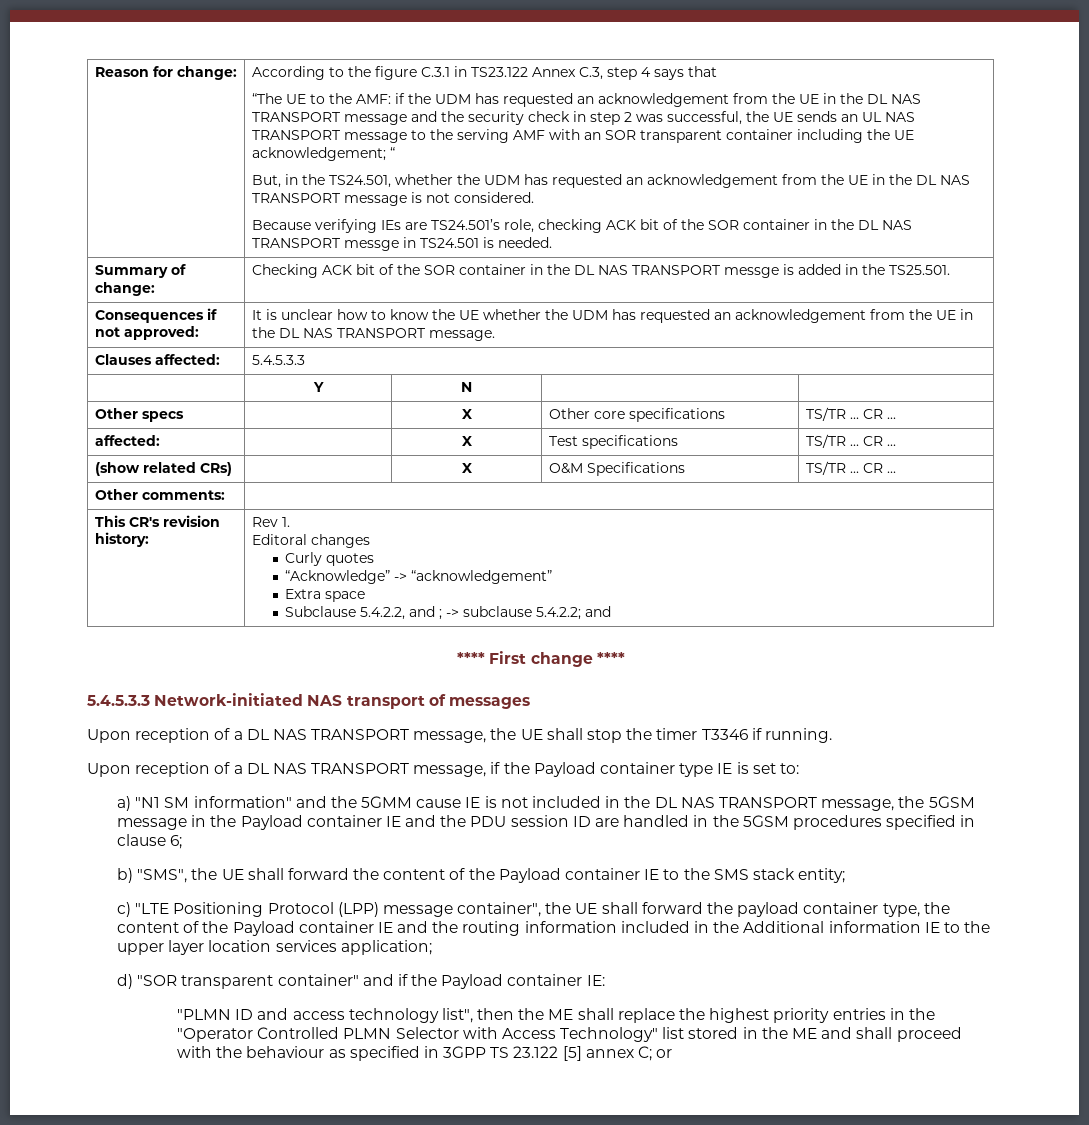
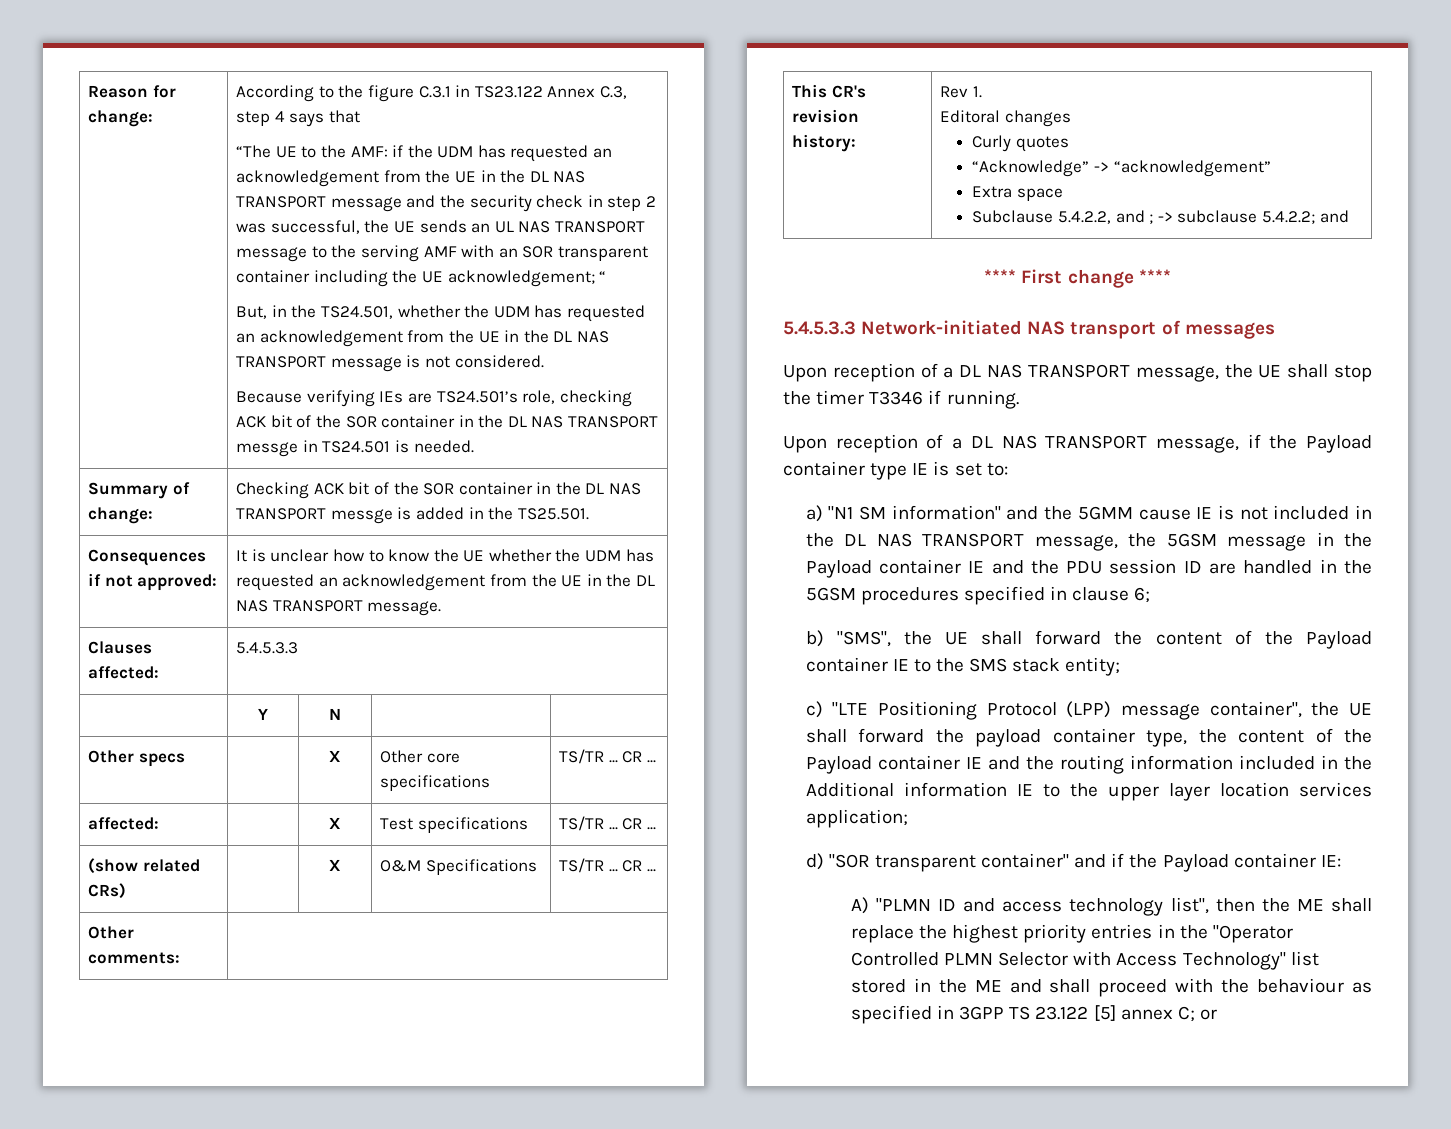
(605, 980) none -> [850,897,869,914] A)

